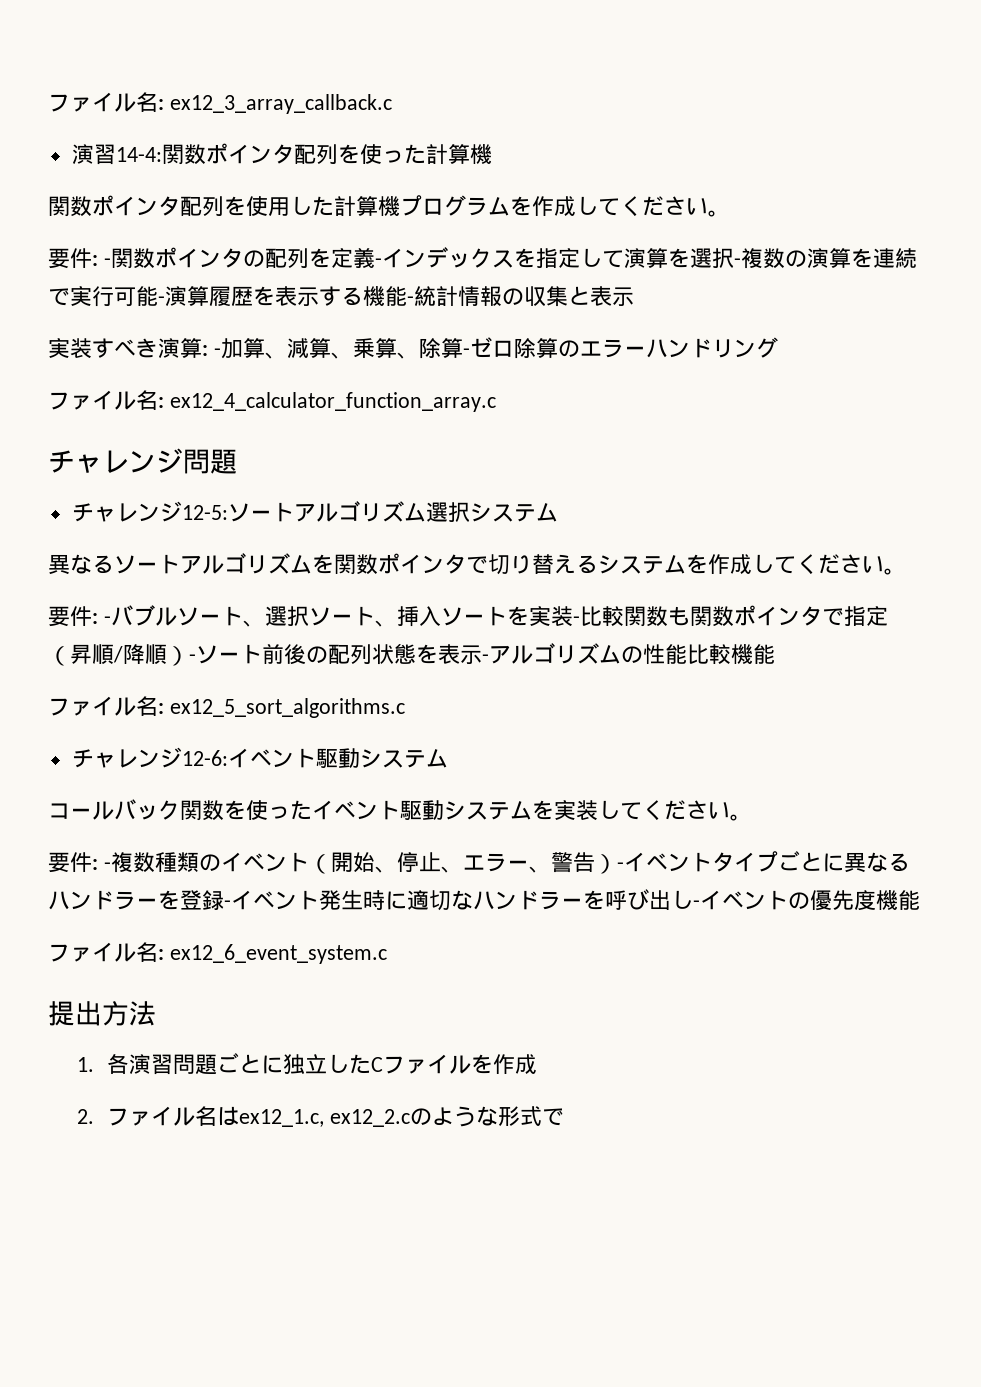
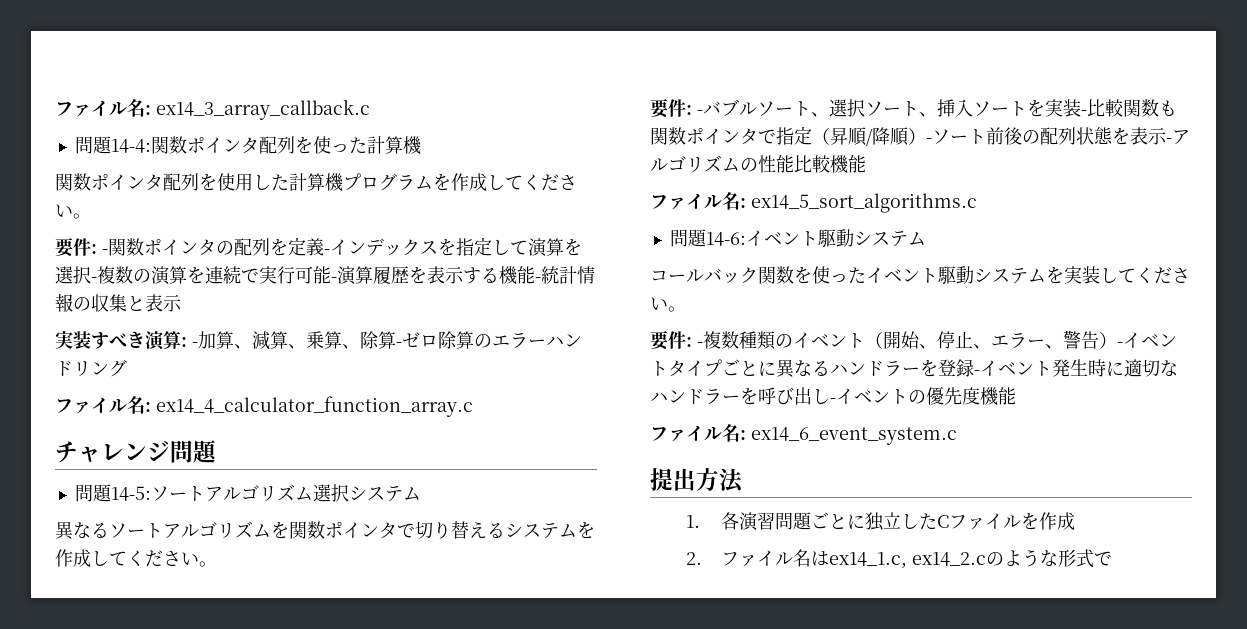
[48,92,392,114] [71,144,116,165] ファイル名: ex12_3_array_callback.c // 演習 -> [55,99,370,120] [74,136,112,154] ファイル名: ex14_3_array_callback.c // 問題
[169,392,496,412] ex12_4_calculator_function_array.c -> [156,396,473,417] ex14_4_calculator_function_array.c
[71,501,228,522] チャレンジ12-5: -> [74,484,151,502] 問題14-5:
[169,698,405,718] [71,747,228,768] ex12_5_sort_algorithms.c // チャレンジ12-6: -> [751,193,977,213] [669,229,746,247] ex14_5_sort_algorithms.c // 問題14-6:
[169,944,387,964] ex12_6_event_system.c -> [751,427,957,445] ex14_6_event_system.c
[238,1109,410,1127] ex12_1.c, ex12_2.c -> [829,552,987,569] ex14_1.c, ex14_2.c

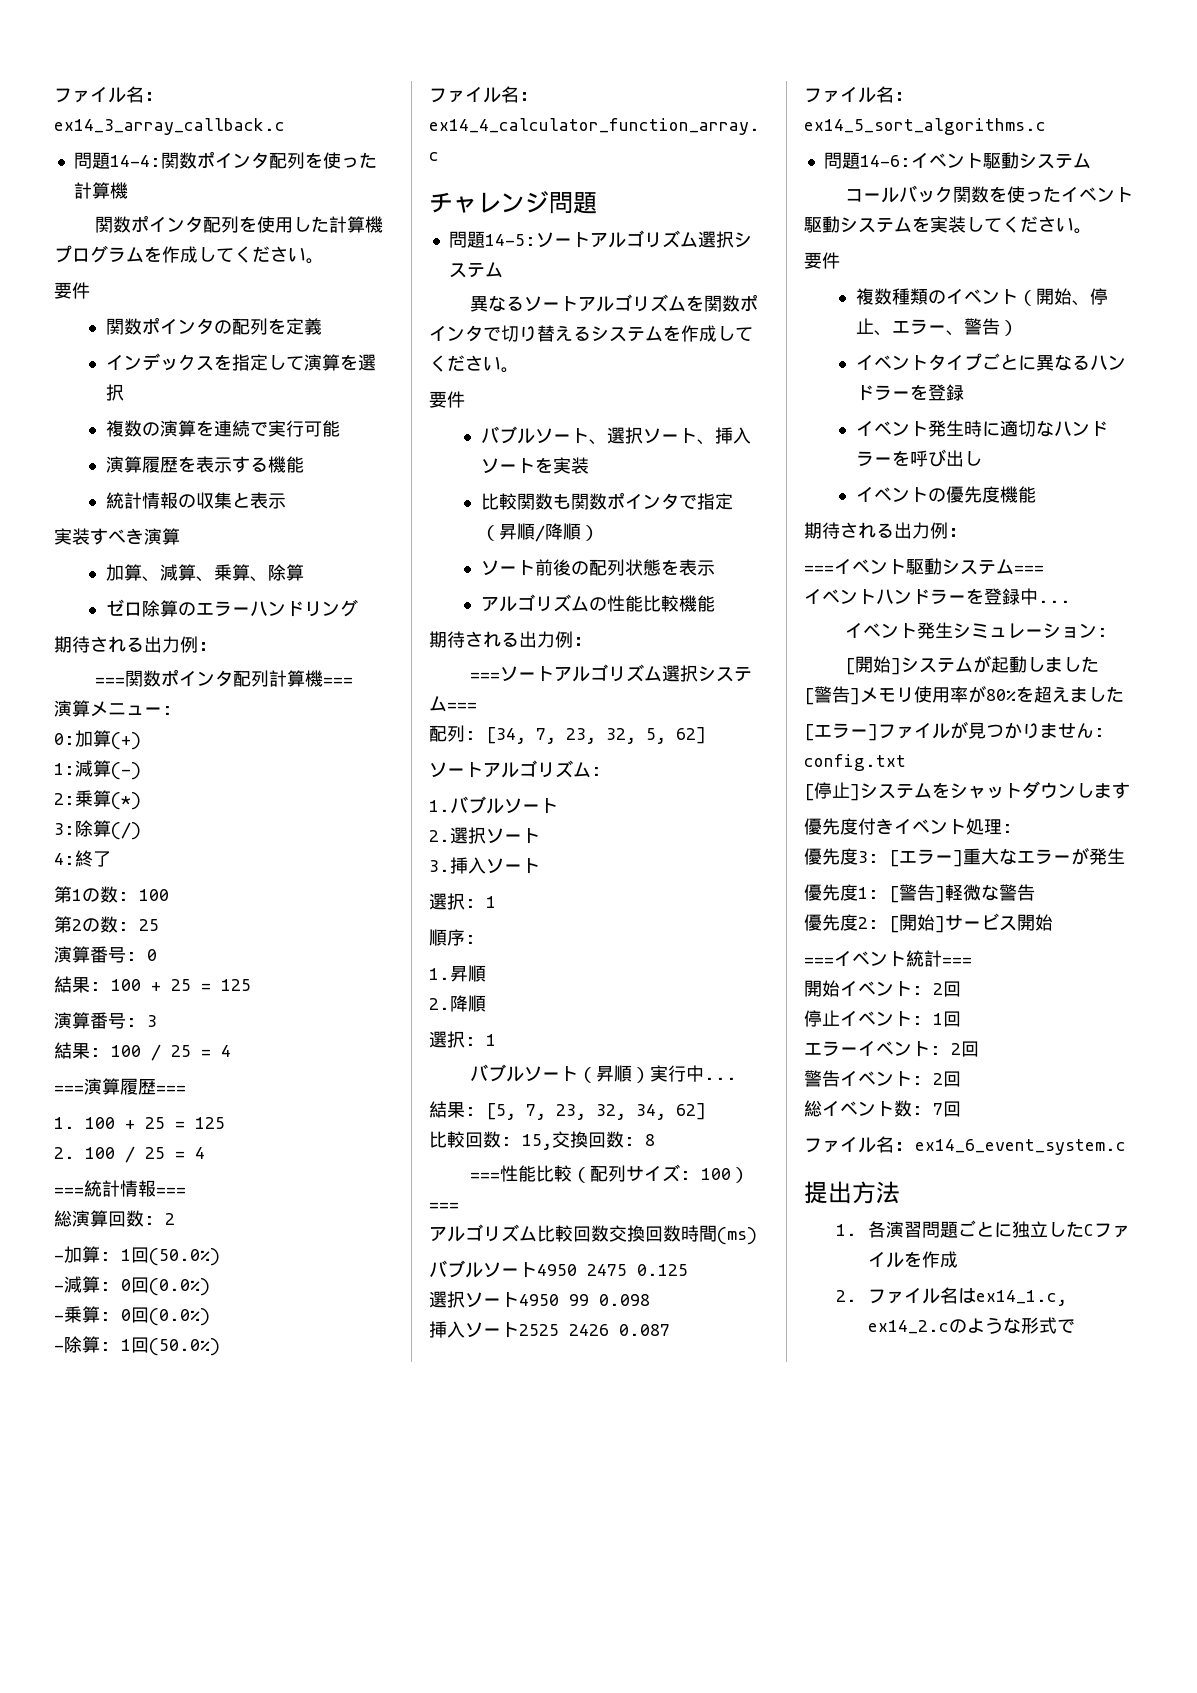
[91,244,108,254] : - -> (90, 290) //
[324,249,330,254] - -> (322, 326) //
[91,277,97,282] - -> (124, 392) //
[331,277,337,282] - -> (340, 428) //
[535,277,541,282] - -> (304, 464) //
[181,337,198,347] : - -> (180, 536) //
[396,342,402,347] - -> (304, 572) //
(127, 368) none -> [54,636,209,653] [95,669,354,687] [54,700,173,717] [54,730,141,750] [54,760,141,780] [54,790,141,810] [54,820,141,840] [54,850,111,867] [54,886,169,903] [54,916,159,933] [54,946,157,963] [54,976,251,993] [54,1012,157,1029] [54,1042,231,1061] [54,1078,186,1095] [54,1117,225,1129] [54,1146,205,1163] [54,1180,186,1197] [54,1210,175,1227] [54,1246,220,1266] [54,1276,210,1296] [54,1306,210,1326] [54,1336,220,1356] // 期待される出力例: // ===関数ポインタ配列計算機=== // 演算メニュー: // 0:加算(+) // 1:減算(-) // 2:乗算(*) // 3:除算(/) // 4:終了 // 第1の数: 100 // 第2の数: 25 // 演算番号: 0 // 結果: 100 + 25 = 125 // 演算番号: 3 // 結果: 100 / 25 = 4 // ===演算履歴=== // 1. 100 + 25 = 125 // 2. 100 / 25 = 4 // ===統計情報=== // 総演算回数: 2 // -加算: 1回(50.0%) // -減算: 0回(0.0%) // -乗算: 0回(0.0%) // -除算: 1回(50.0%)
[686,105,703,115] : - -> (465, 399) //
[1081,110,1087,115] - -> (589, 465) //
[926,138,932,143] - -> (599, 533) //
[1166,138,1172,143] - -> (715, 568) //
(866, 164) none -> [429,631,584,648] [470,664,753,682] [429,696,477,712] [429,725,706,744] [429,760,602,778] [429,796,558,814] [429,827,540,844] [429,857,540,874] [429,893,496,910] [429,929,476,946] [429,965,486,982] [429,995,486,1012] [429,1031,496,1048] [470,1064,738,1083] [429,1101,706,1120] [429,1131,655,1150] [470,1164,750,1183] [429,1202,459,1210] [429,1224,757,1245] [429,1260,688,1278] [429,1291,650,1308] [429,1321,670,1338] // 期待される出力例: // ===ソートアルゴリズム選択システム=== // 配列: [34, 7, 23, 32, 5, 62] // ソートアルゴリズム: // 1.バブルソート // 2.選択ソート // 3.挿入ソート // 選択: 1 // 順序: // 1.昇順 // 2.降順 // 選択: 1 // バブルソート（昇順）実行中... // 結果: [5, 7, 23, 32, 34, 62] // 比較回数: 15,交換回数: 8 // ===性能比較（配列サイズ: 100）=== // アルゴリズム比較回数交換回数時間(ms) // バブルソート4950 2475 0.125 // 選択ソート4950 99 0.098 // 挿入ソート2525 2426 0.087
[686,337,703,347] : - -> (840, 260) //
[1117,342,1123,347] - -> (1018, 328) //
[974,370,980,375] - -> (964, 392) //
[830,398,836,403] - -> (982, 458) //
(1016, 396) none -> [804,522,959,539] [804,558,1044,575] [804,588,1071,605] [845,622,1109,639] [845,655,1100,675] [804,685,1124,705] [804,721,1105,741] [804,754,906,771] [804,781,1130,801] [804,818,1013,835] [804,847,1125,867] [804,884,1035,903] [804,913,1053,933] [804,950,972,967] [804,980,961,997] [804,1010,961,1027] [804,1040,979,1057] [804,1070,961,1087] [804,1100,961,1117] // 期待される出力例: // ===イベント駆動システム=== // イベントハンドラーを登録中... // イベント発生シミュレーション: // [開始]システムが起動しました // [警告]メモリ使用率が80%を超えました // [エラー]ファイルが見つかりません: config.txt // [停止]システムをシャットダウンします // 優先度付きイベント処理: // 優先度3: [エラー]重大なエラーが発生 // 優先度1: [警告]軽微な警告 // 優先度2: [開始]サービス開始 // ===イベント統計=== // 開始イベント: 2回 // 停止イベント: 1回 // エラーイベント: 2回 // 警告イベント: 2回 // 総イベント数: 7回

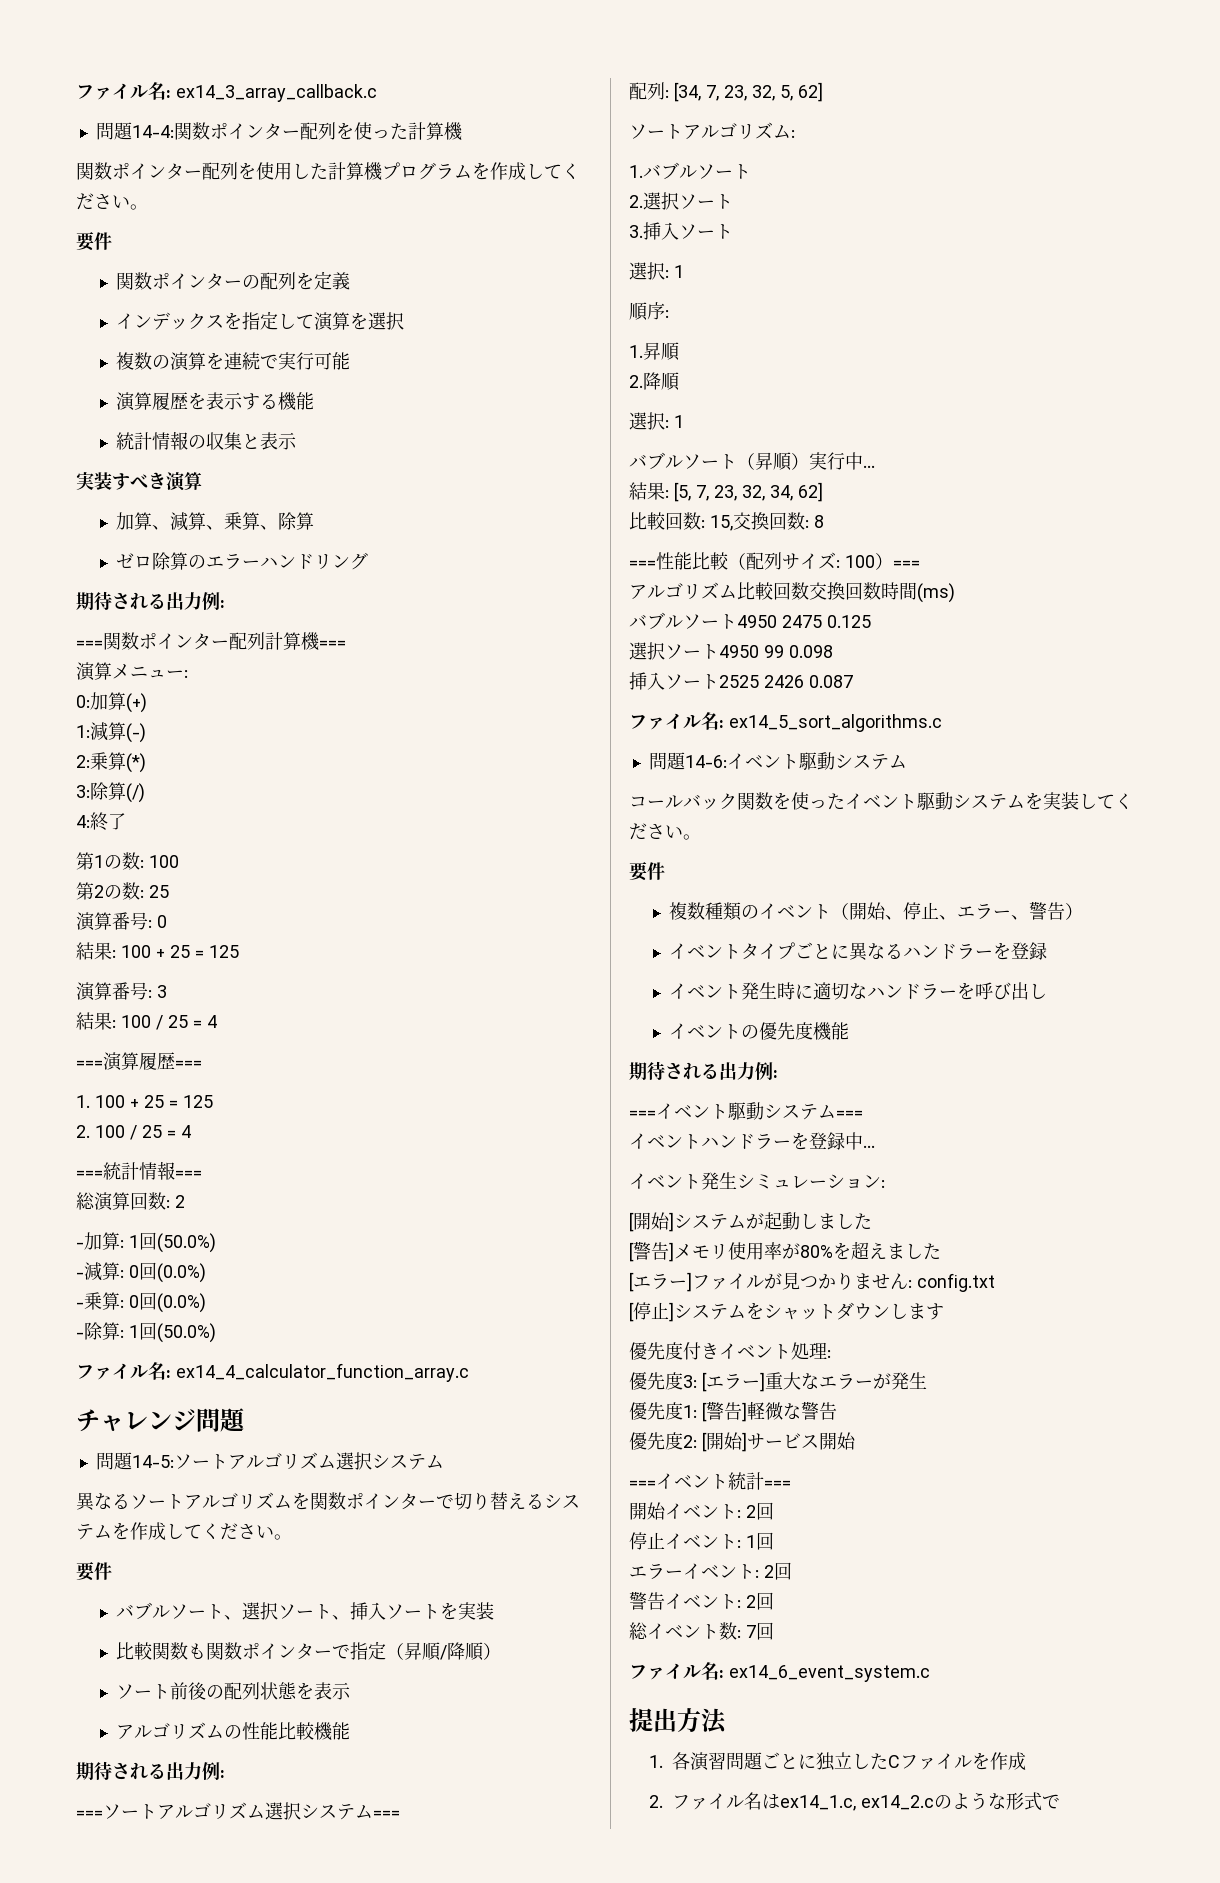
(269, 160) none -> [281,130,300,138] ー
(204, 224) none -> [184,170,202,178] ー
(214, 326) none -> [224,280,243,288] ー
(234, 678) none -> [211,640,229,648] ー
(483, 333) none -> [418,1500,436,1508] ー
(679, 501) none -> [314,1650,333,1658] ー

